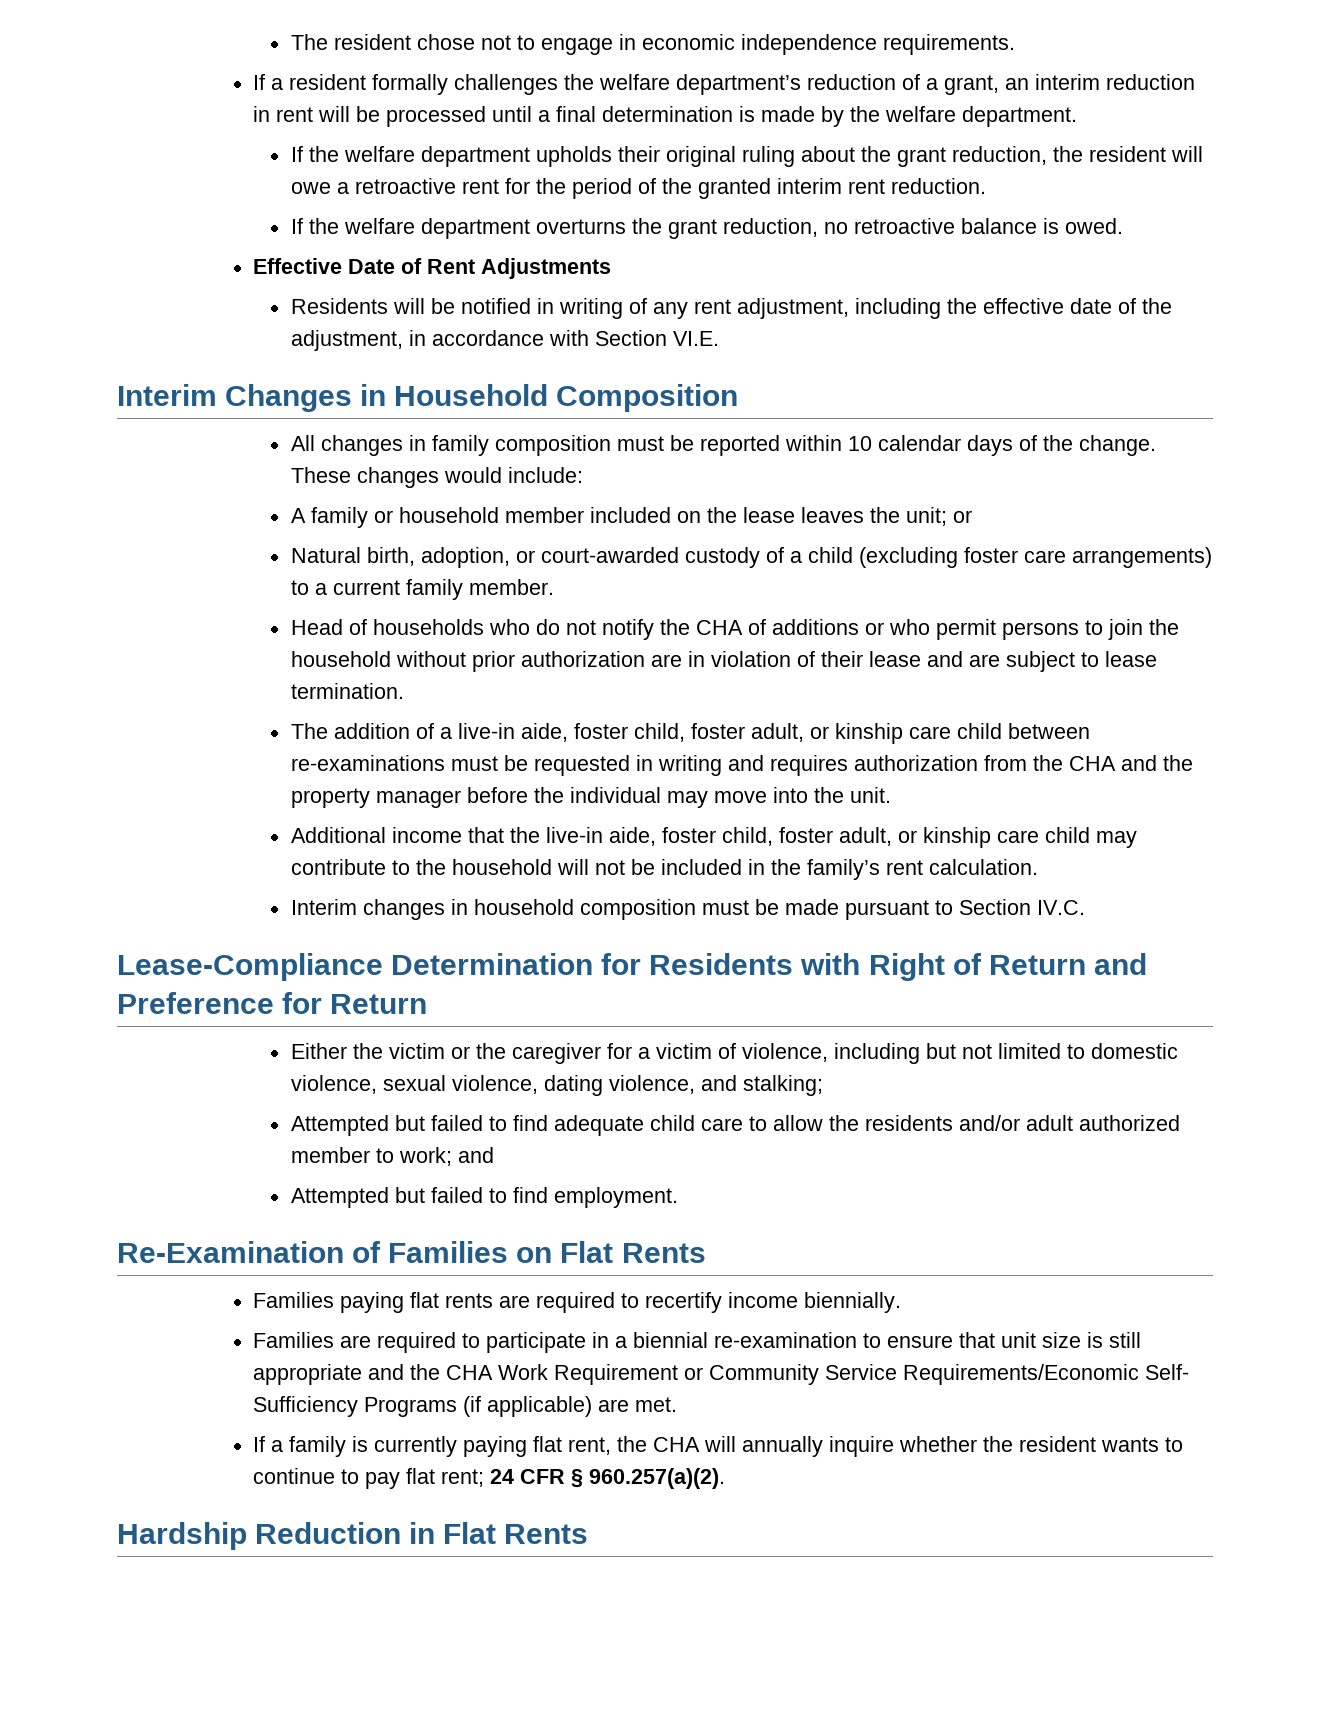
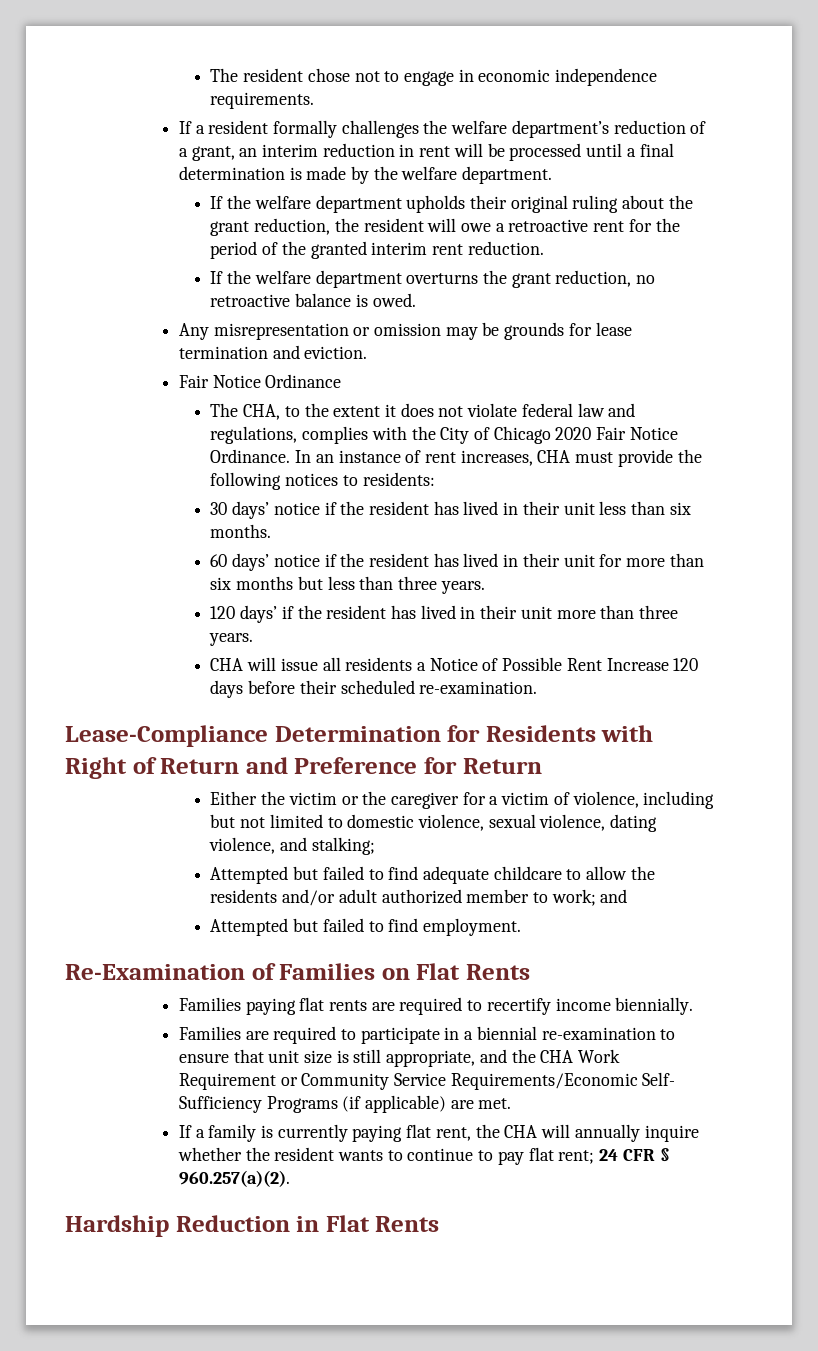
[253,258,612,279] [290,298,1172,319] [290,330,719,351] [117,384,739,412] [290,435,1156,456] [290,467,583,488] [290,507,972,528] [290,547,1212,568] [290,579,554,600] [290,619,1179,640] [290,651,1157,672] [290,683,404,699] [290,723,1090,744] [290,755,1193,776] [290,787,891,808] [290,827,1137,848] [290,859,1038,880] [290,899,1085,920] Effective Date of Rent Adjustments // Residents will be notified in writing of any rent adjustment, including the effective date of the adjustment, in accordance with Section VI.E. // Interim Changes in Household Composition // All changes in family composition must be reported within 10 calendar days of the change. These changes would include: // A family or household member included on the lease leaves the unit; or // Natural birth, adoption, or court-awarded custody of a child (excluding foster care arrangements) to a current family member. // Head of households who do not notify the CHA of additions or who permit persons to join the household without prior authorization are in violation of their lease and are subject to lease termination. // The addition of a live-in aide, foster child, foster adult, or kinship care child between re-examinations must be requested in writing and requires authorization from the CHA and the property manager before the individual may move into the unit. // Additional income that the live-in aide, foster child, foster adult, or kinship care child may contribute to the household will not be included in the family’s rent calculation. // Interim changes in household composition must be made pursuant to Section IV.C. -> [178,322,632,340] [178,345,368,359] [178,374,342,388] [210,403,636,420] [210,426,678,444] [210,449,702,467] [210,472,435,490] [210,501,691,519] [210,524,272,538] [210,553,704,571] [210,576,485,594] [210,605,679,623] [209,633,254,646] [210,657,699,671] [210,680,538,698] Any misrepresentation or omission may be grounds for lease termination and eviction. // Fair Notice Ordinance // The CHA, to the extent it does not violate federal law and regulations, complies with the City of Chicago 2020 Fair Notice Ordinance. In an instance of rent increases, CHA must provide the following notices to residents: // 30 days’ notice if the resident has lived in their unit less than six months. // 60 days’ notice if the resident has lived in their unit for more than six months but less than three years. // 120 days’ if the resident has lived in their unit more than three years. // CHA will issue all residents a Notice of Possible Rent Increase 120 days before their scheduled re-examination.
[649,1115,743,1131] child care -> [493,866,562,880] childcare
[253,1364,363,1385] appropriate -> [386,1050,476,1067] appropriate,

